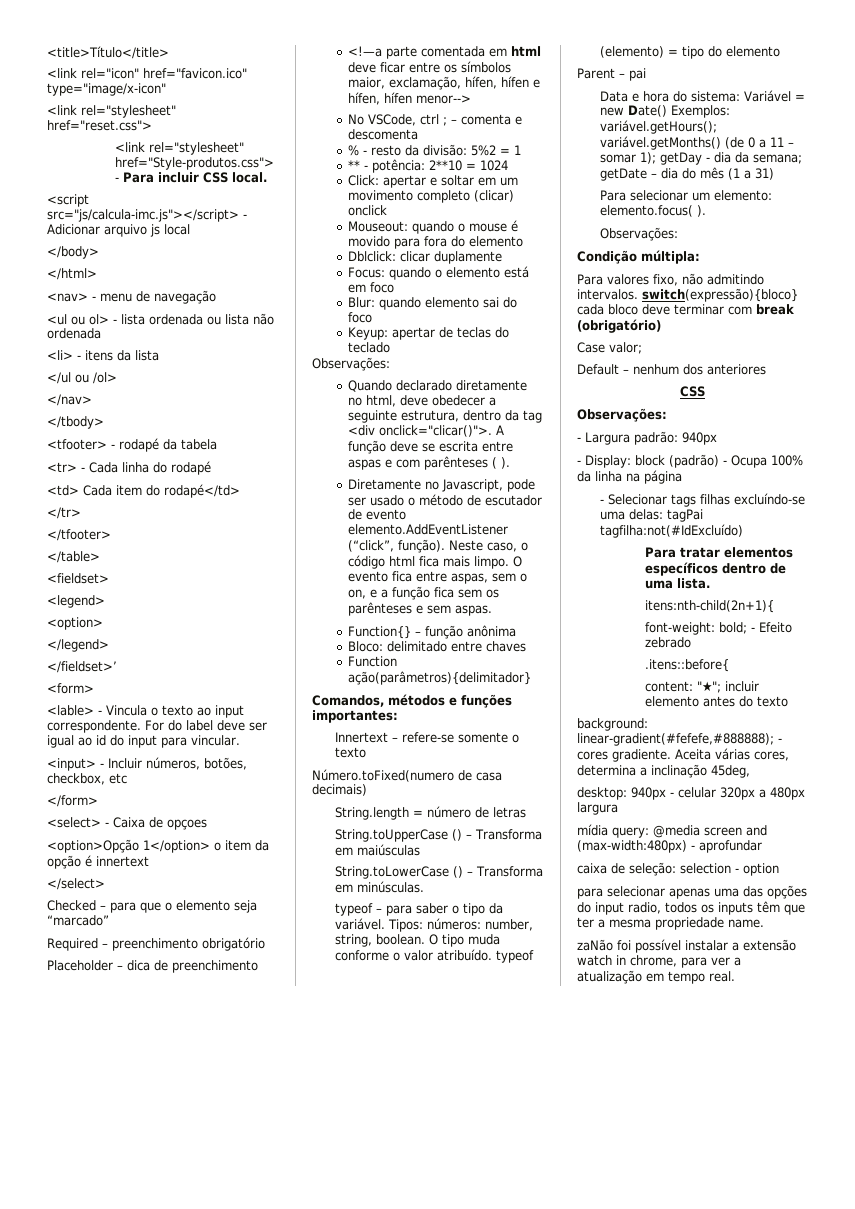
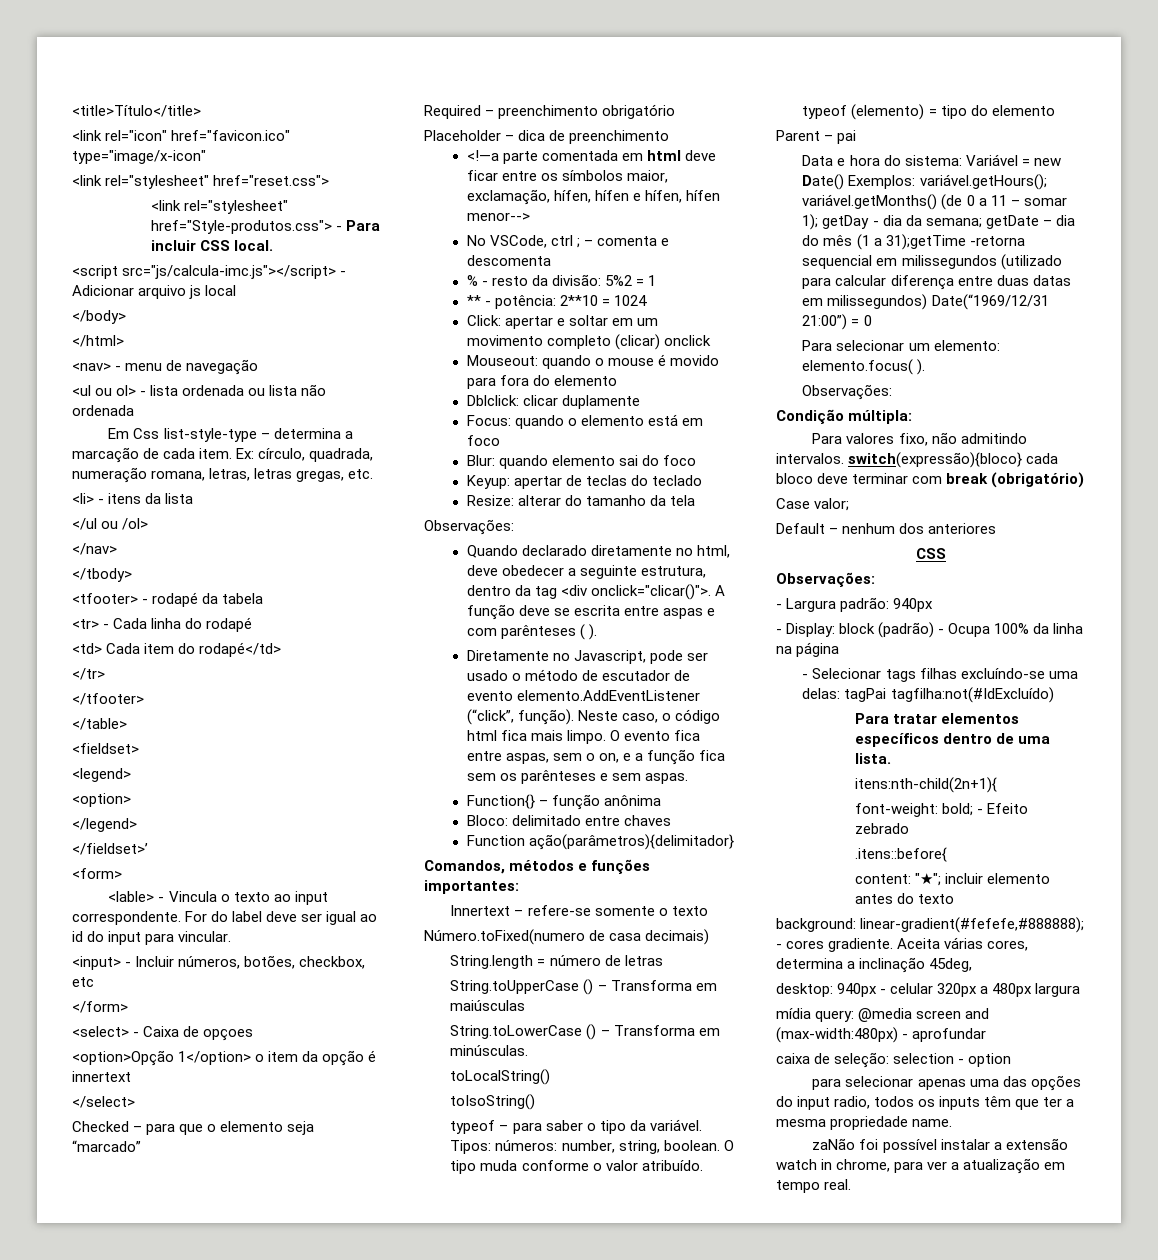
(101, 333) none -> [108,428,353,442] [72,447,374,463] [72,467,374,483] // Em Css list-style-type – determina a marcação de cada item. Ex: círculo, quadrada, numeração romana, letras, letras gregas, etc.
(391, 347) none -> [466,495,696,506] // Resize: alterar do tamanho da tela
(424, 887) none -> [450,1069,551,1085] [450,1094,536,1110] // toLocalString() // toIsoString()
[754,168,774,180] 31) -> [885,234,1025,250] [802,254,1062,270] [802,275,1071,290] [802,294,1049,310] [802,314,872,330] 31);getTime -retorna sequencial em milissegundos (utilizado para calcular diferença entre duas datas em milissegundos) Date(“1969/12/31 21:00”) = 0

